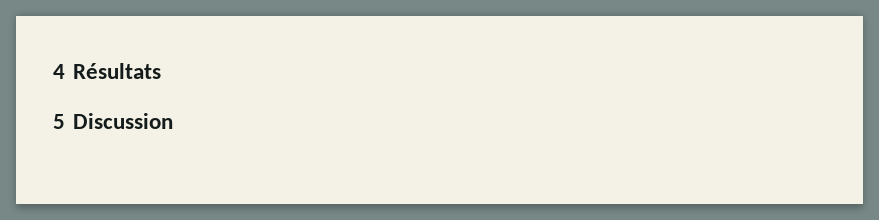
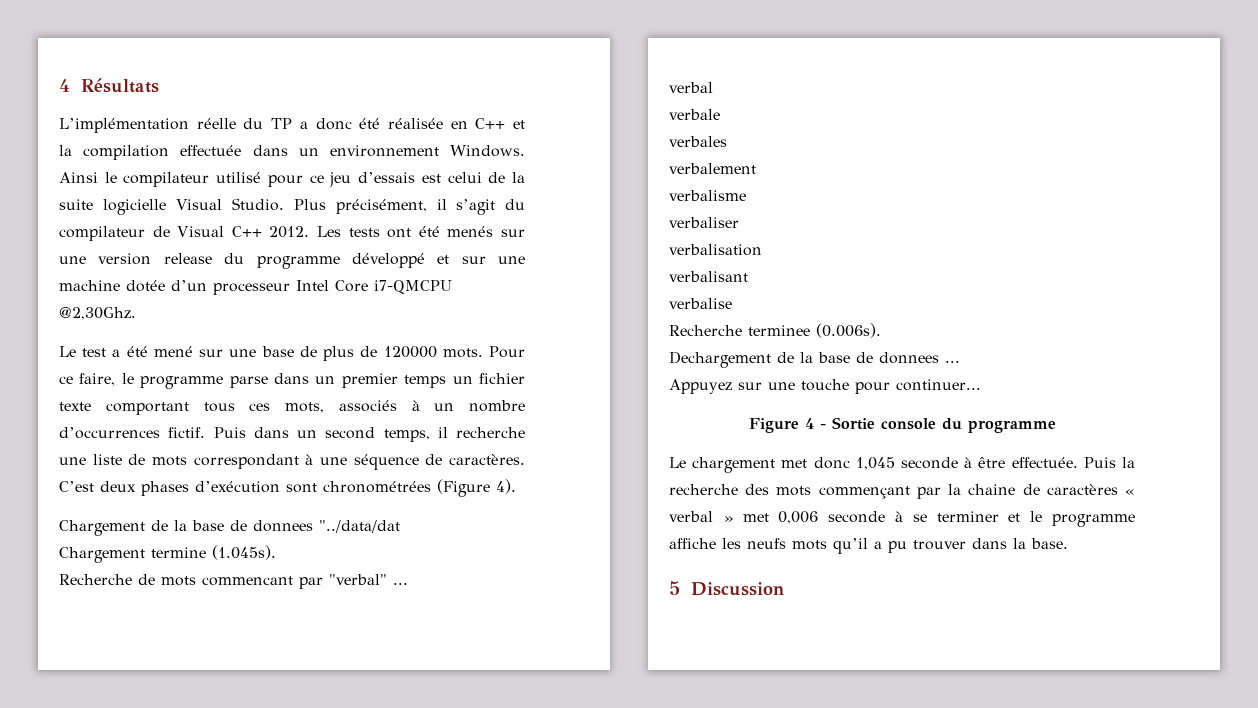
(162, 71) none -> [59,118,525,133] [59,145,525,160] [59,172,526,187] [59,198,525,215] [59,226,525,241] [59,253,525,269] [59,280,452,295] [59,307,136,320] [59,346,525,361] [59,373,525,389] [59,400,525,415] [59,427,525,442] [59,454,525,470] [59,479,516,497] [59,520,400,536] [59,545,276,563] [59,574,408,589] [669,82,713,93] [669,109,720,120] [669,136,727,147] [669,163,756,174] [669,190,746,201] [669,217,739,228] [669,244,762,256] [669,271,748,282] [669,298,732,309] [669,323,881,338] [669,351,960,368] [669,379,981,394] [748,417,1056,433] [669,457,1135,473] [669,484,1135,499] [669,511,1135,527] [669,538,1068,554] // L’implémentation réelle du TP a donc été réalisée en C++ et la compilation effectuée dans un environnement Windows. Ainsi le compilateur utilisé pour ce jeu d’essais est celui de la suite logicielle Visual Studio. Plus précisément, il s’agit du compilateur de Visual C++ 2012. Les tests ont été menés sur une version release du programme développé et sur une machine dotée d’un processeur Intel Core i7-QMCPU @2,30Ghz. // Le test a été mené sur une base de plus de 120000 mots. Pour ce faire, le programme parse dans un premier temps un fichier texte comportant tous ces mots, associés à un nombre d’occurrences fictif. Puis dans un second temps, il recherche une liste de mots correspondant à une séquence de caractères. C’est deux phases d’exécution sont chronométrées (Figure 4). // Chargement de la base de donnees "../data/dat // Chargement termine (1.045s). // Recherche de mots commencant par "verbal" ... // verbal // verbale // verbales // verbalement // verbalisme // verbaliser // verbalisation // verbalisant // verbalise // Recherche terminee (0.006s). // Dechargement de la base de donnees ... // Appuyez sur une touche pour continuer... // Figure 4 - Sortie console du programme // Le chargement met donc 1,045 seconde à être effectuée. Puis la recherche des mots commençant par la chaine de caractères « verbal » met 0,006 seconde à se terminer et le programme affiche les neufs mots qu’il a pu trouver dans la base.

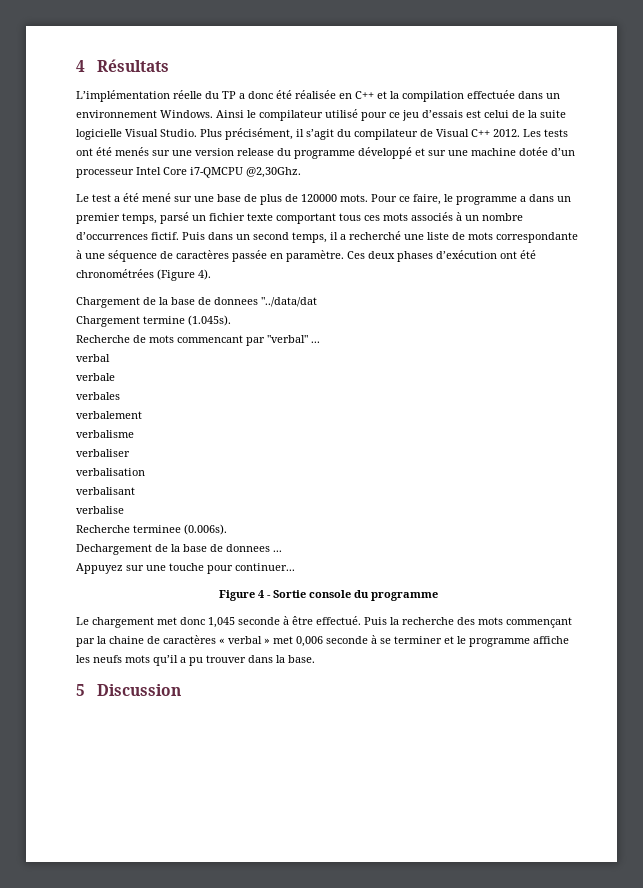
[229,376,268,388] parse -> [520,196,526,202] a
[404,375,447,388] temps -> [122,212,189,224] temps, parsé
[285,402,324,413] mots, -> [383,213,408,221] mots
[456,427,525,438] recherche -> [340,231,401,240] a recherché
[193,454,299,469] correspondant -> [496,232,578,243] correspondante
[449,454,525,465] [59,481,94,492] caractères. C’est -> [176,250,365,262] caractères passée en paramètre. Ces
[286,483,317,493] sont -> [500,250,536,259] ont été
[1011,457,1078,468] effectuée. -> [316,616,361,625] effectué.

